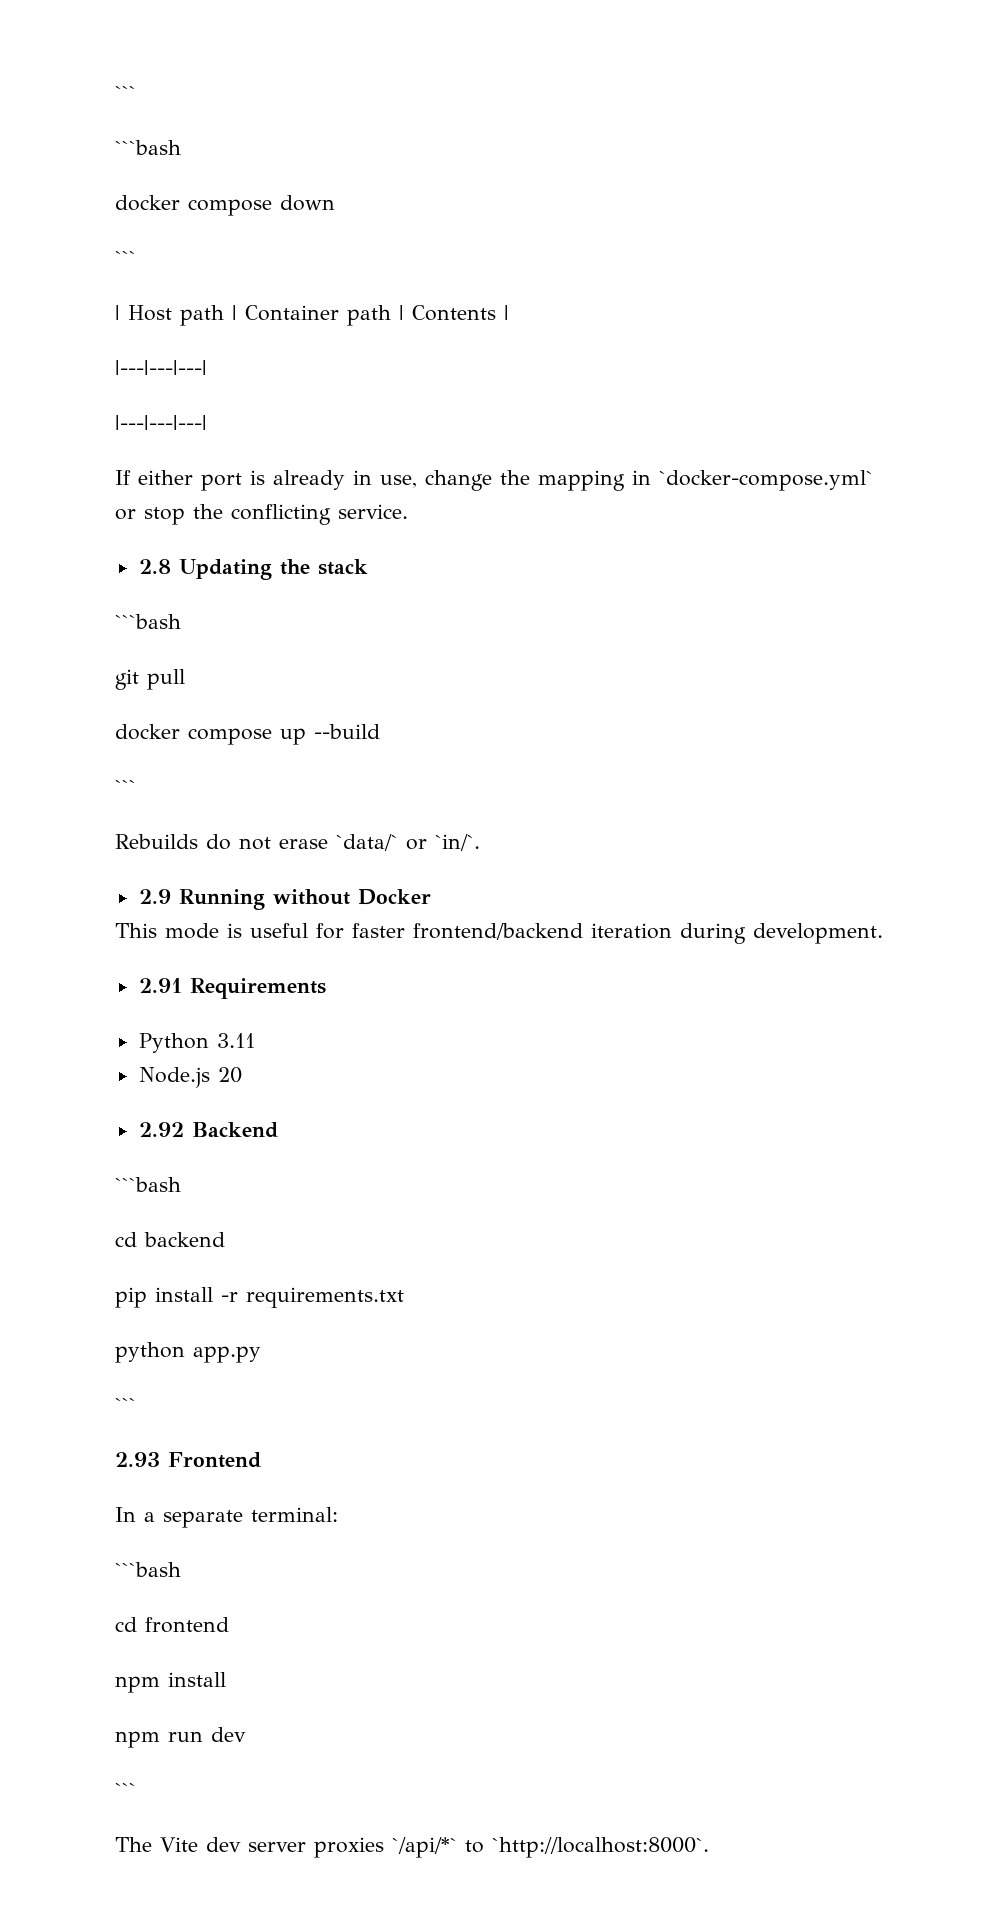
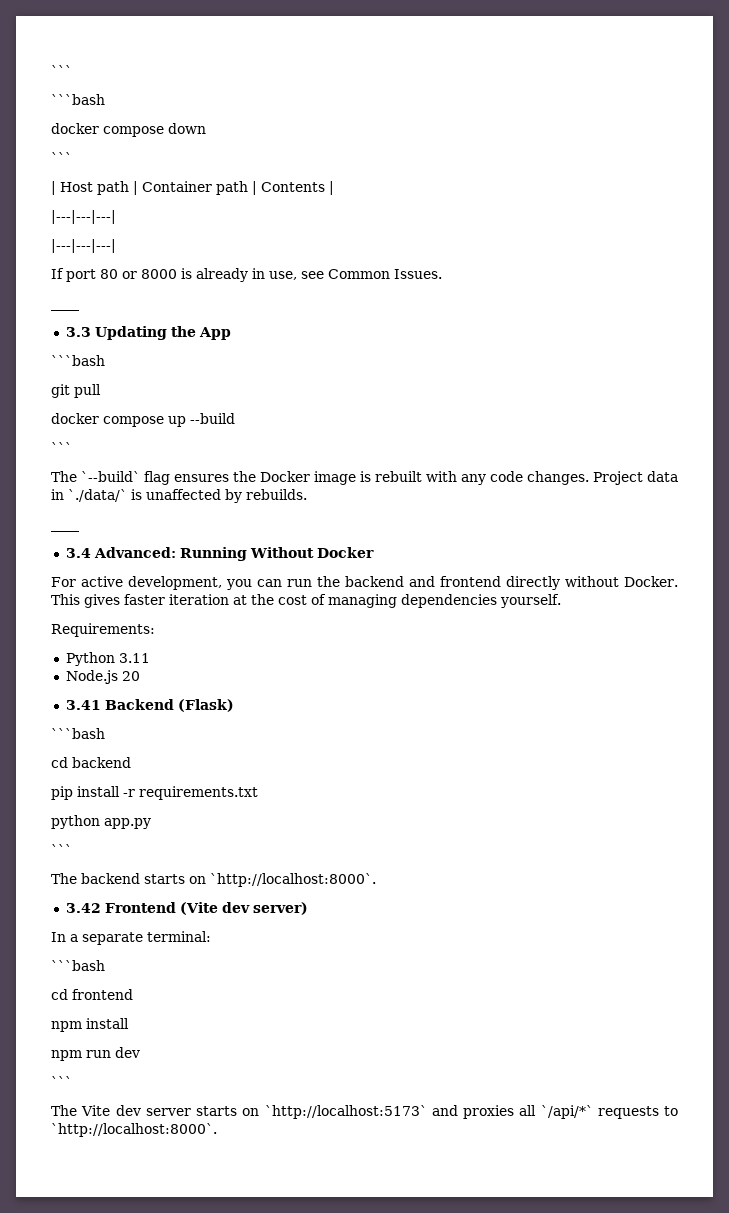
[138,470,873,491] [115,504,408,525] [138,559,171,574] either port is already in use, change the mapping in `docker-compose.yml` or stop the conflicting service. // 2.8 -> [66,268,442,282] [51,308,79,311] [65,327,91,337] port 80 or 8000 is already in use, see Common Issues. // ____ // 3.3
[317,559,368,575] stack -> [198,327,231,340] App
[115,834,480,851] [138,889,431,910] [115,923,883,944] [138,978,326,999] Rebuilds do not erase `data/` or `in/`. // 2.9 Running without Docker // This mode is useful for faster frontend/backend iteration during development. // 2.91 Requirements -> [51,471,678,485] [51,489,307,503] [51,529,79,532] [65,547,374,561] [51,576,679,590] [51,594,561,608] [51,623,155,637] The `--build` flag ensures the Docker image is rebuilt with any code changes. Project data in `./data/` is unaffected by rebuilds. // ____ // 3.4 Advanced: Running Without Docker // For active development, you can run the backend and frontend directly without Docker. This gives faster iteration at the cost of managing dependencies yourself. // Requirements:
[138,1122,184,1137] 2.92 -> [65,700,101,710] 3.41
(278, 1130) none -> [177,699,234,712] (Flask)
[115,1452,261,1468] 2.93 Frontend -> [51,873,376,887] [65,902,308,915] The backend starts on `http://localhost:8000`. // 3.42 Frontend (Vite dev server)
[313,1837,457,1858] proxies `/api/*` -> [196,1105,659,1119] starts on `http://localhost:5173` and proxies all `/api/*` requests

